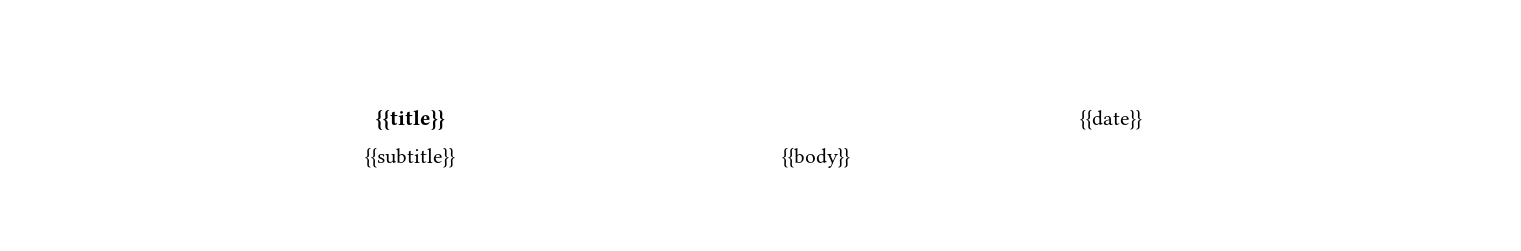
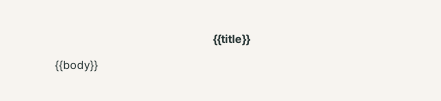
[365,148,455,168] [1080,110,1142,130] // {{subtitle}} // {{date}} -> (251, 40) none

